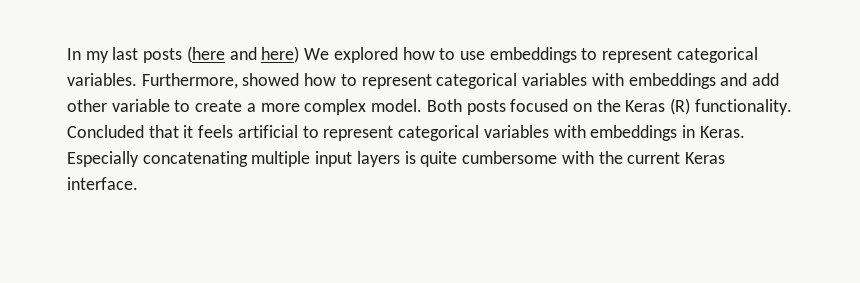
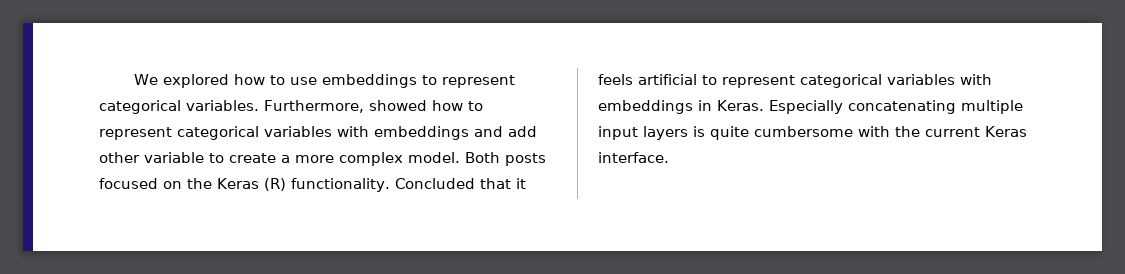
[67,46,300,63] In my last posts (here and here) -> (133, 79) none

